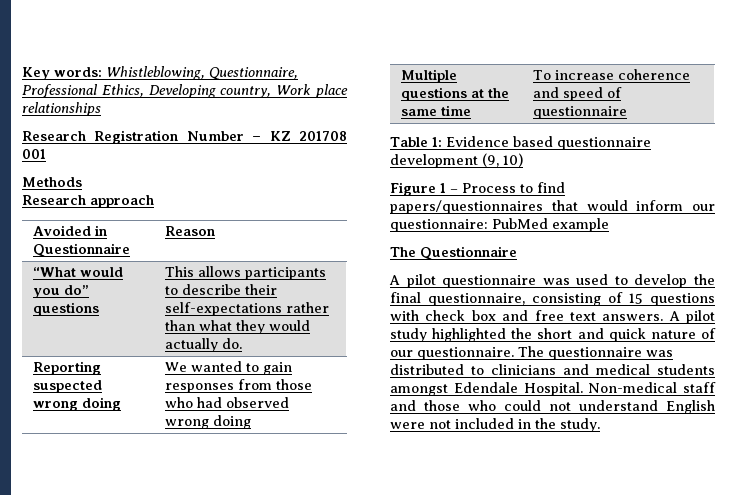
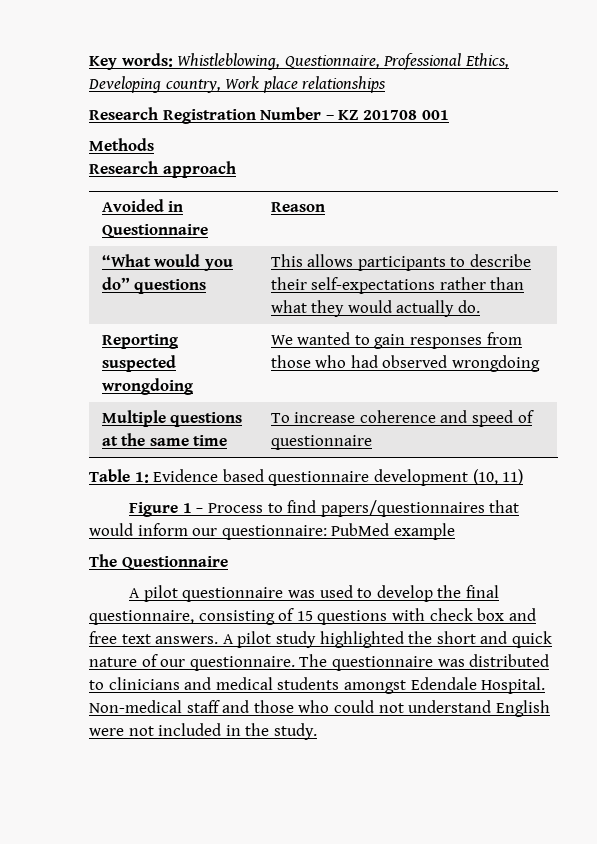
[33,397,122,411] wrong doing -> [101,378,193,395] wrongdoing
[165,415,252,429] wrong doing -> [451,355,540,372] wrongdoing
[482,153,523,167] (9, 10) -> [472,469,524,485] (10, 11)

